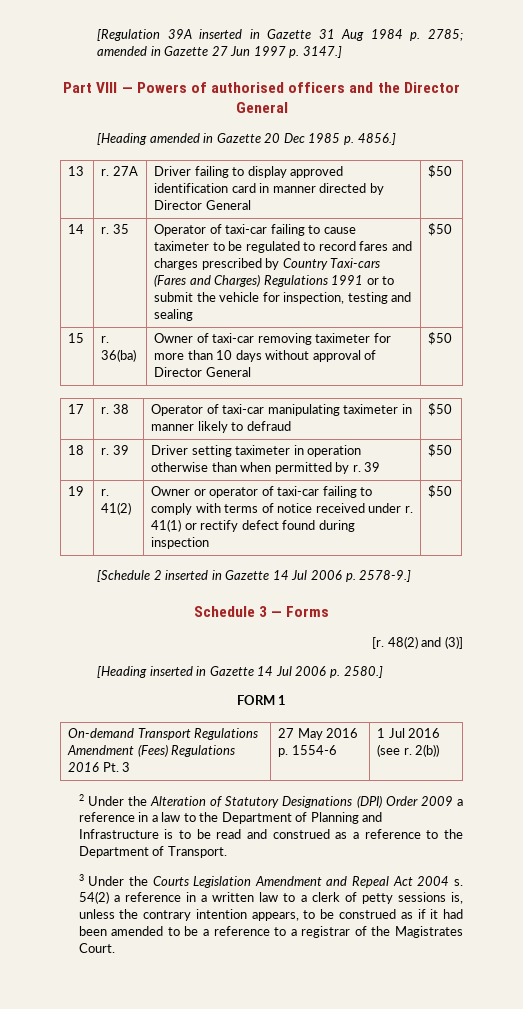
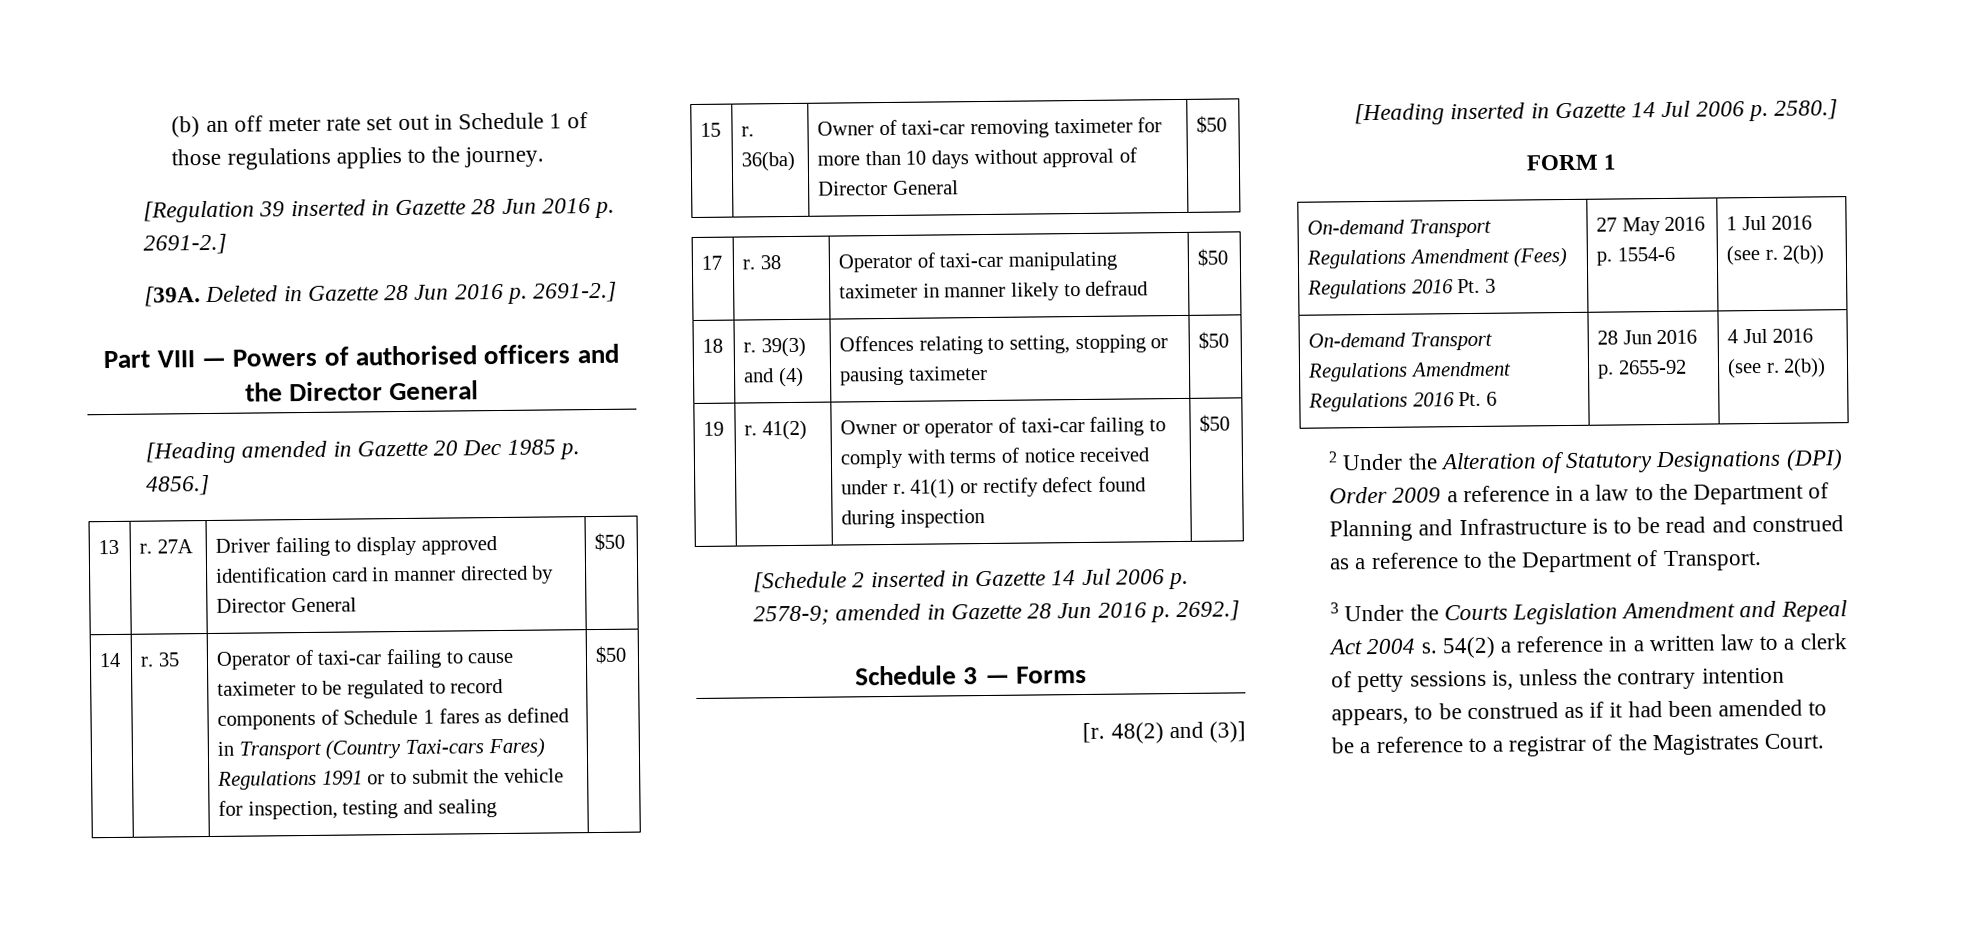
[97,29,463,41] [97,46,342,58] [Regulation 39A inserted in Gazette 31 Aug 1984 p. 2785; amended in Gazette 27 Jun 1997 p. 3147.] -> [171,112,589,138] [171,146,545,170] [143,198,615,223] [143,233,228,255] [144,281,617,307] (b) an off meter rate set out in Schedule 1 of those regulations applies to the journey. // [Regulation 39 inserted in Gazette 28 Jun 2016 p. 2691-2.] // [39A. Deleted in Gazette 28 Jun 2016 p. 2691-2.]
[359,241,412,251] [154,258,381,270] [154,274,261,287] fares and charges prescribed by Country Taxi-cars (Fares and Charges) -> [217,707,569,730] [217,737,545,760] components of Schedule 1 fares as defined in Transport (Country Taxi-cars Fares)
[112,445,129,455] [151,445,362,457] [151,462,381,474] 39 | Driver setting taximeter in operation otherwise than when permitted by r. 39 -> [760,336,806,358] [743,366,804,388] [839,334,1169,355] [839,365,988,386] 39(3) and (4) | Offences relating to setting, stopping or pausing taximeter
[359,570,412,582] 2578-9.] -> [753,600,1240,626] 2578-9; amended in Gazette 28 Jun 2016 p. 2692.]
(440, 750) none -> [1308,331,1493,351] [1307,361,1512,382] [1308,391,1497,412] [1597,329,1698,345] [1597,359,1687,379] [1727,328,1814,344] [1727,357,1827,379] // On-demand Transport Regulations Amendment Regulations 2016 Pt. 6 | 28 Jun 2016 p. 2655-92 | 4 Jul 2016 (see r. 2(b))

